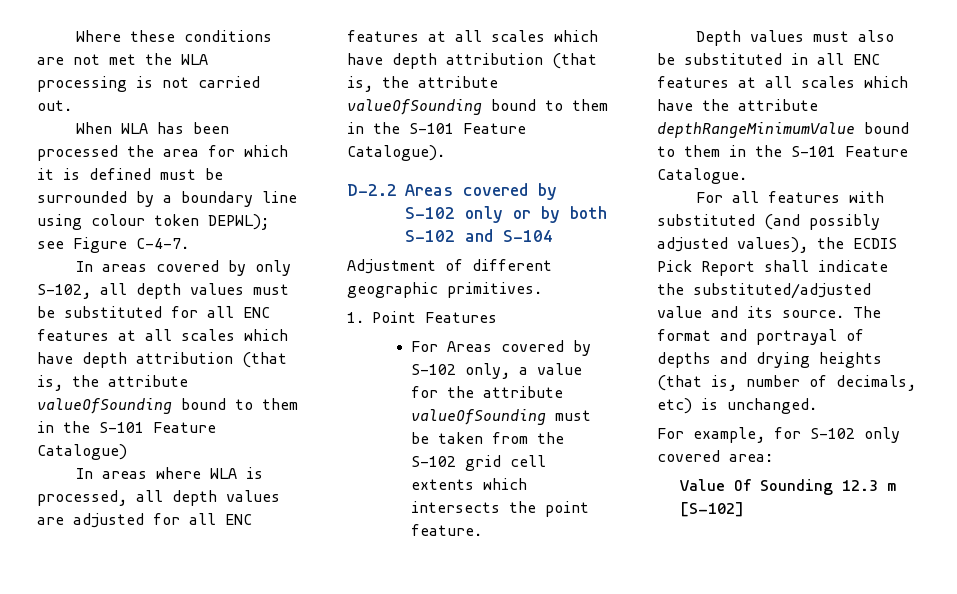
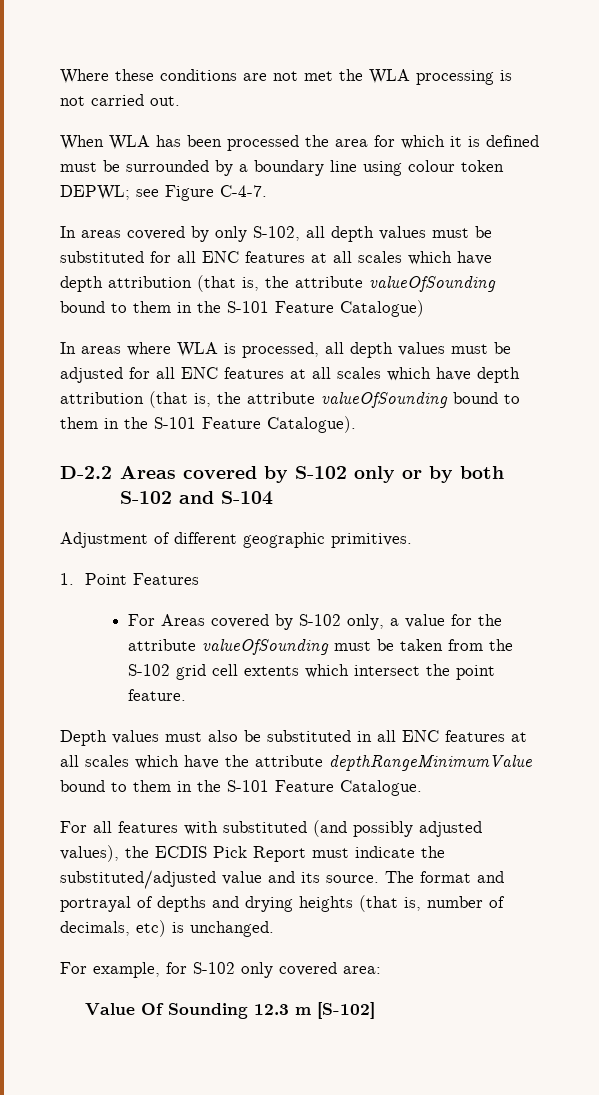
[208,214,269,230] DEPWL); -> [60,185,130,200] DEPWL;
[37,517,64,525] are -> [451,342,511,354] must be
[411,501,501,513] intersects -> [353,665,420,676] intersect
[764,260,809,272] shall -> [312,848,349,858] must

